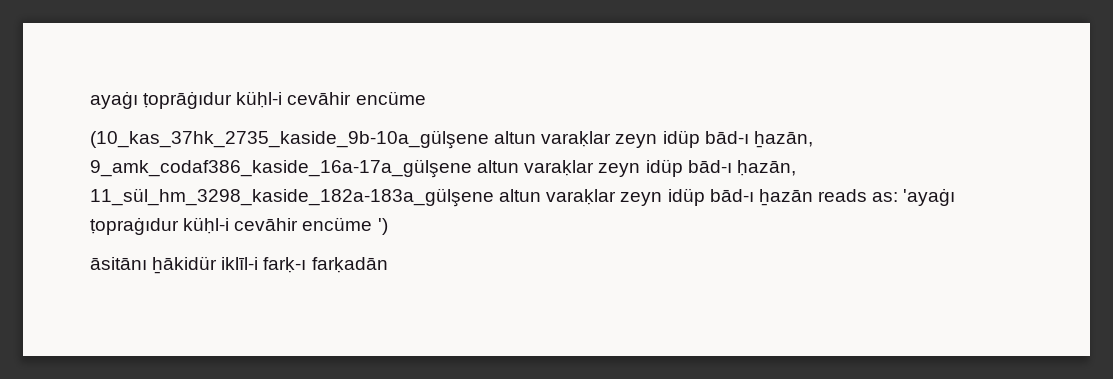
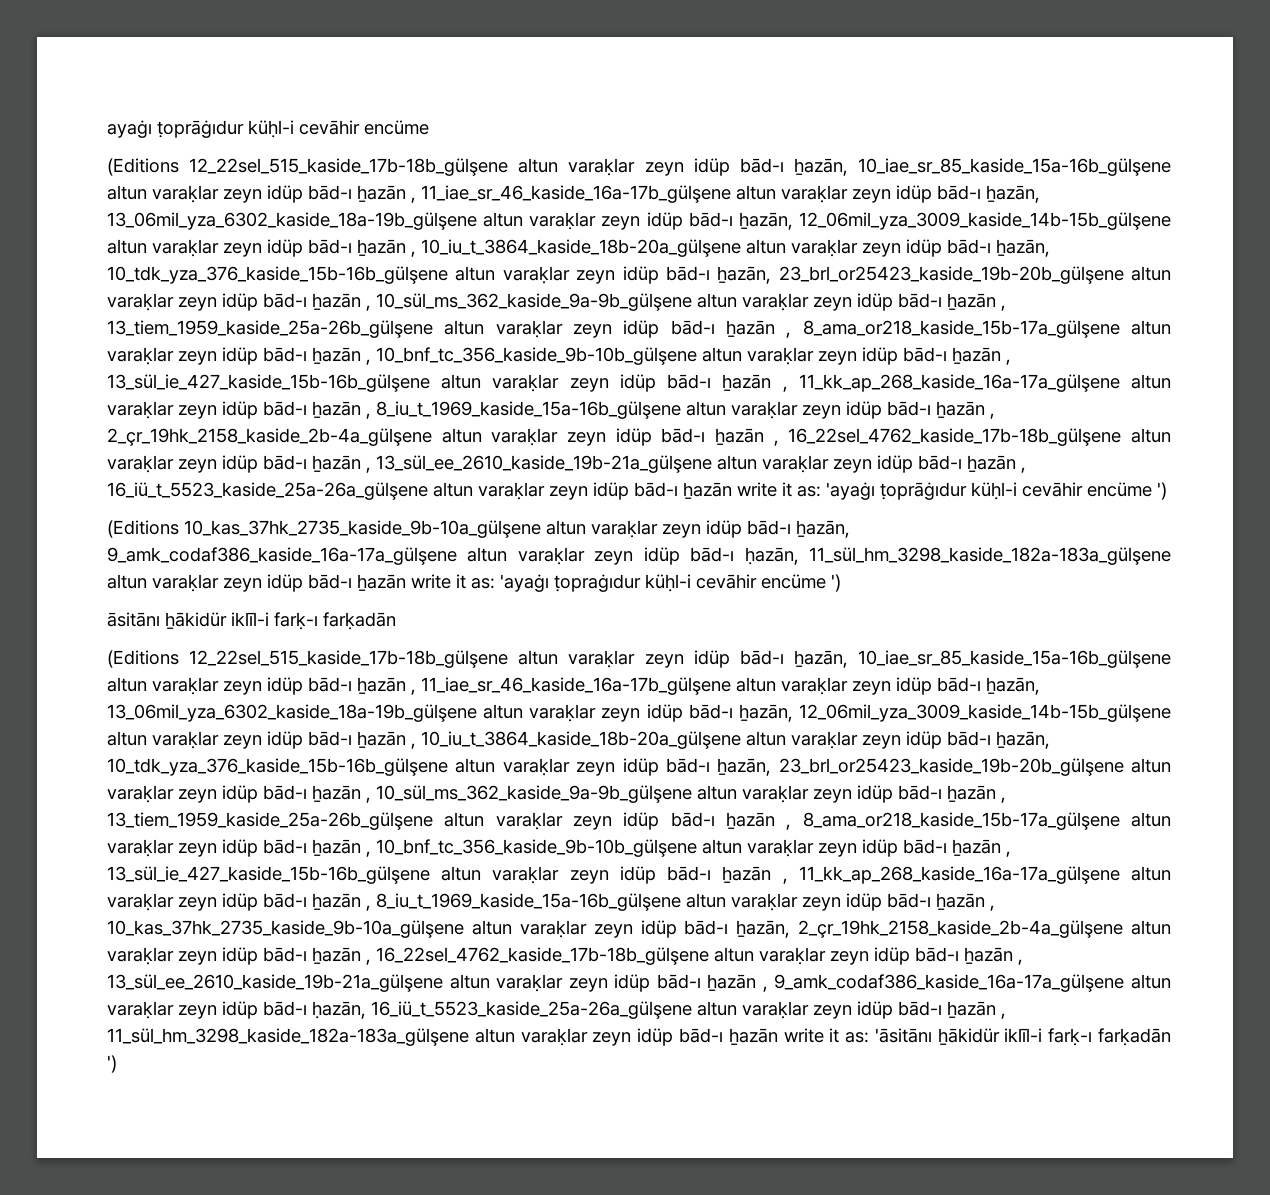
[90,130,489,149] (10_kas_37hk_2735_kaside_9b-10a_gülşene -> [107,158,1171,176] [107,185,1040,203] [107,212,1171,230] [107,239,1050,257] [107,266,1171,284] [107,293,1006,311] [107,320,1171,338] [107,347,1011,365] [107,374,1171,392] [107,401,995,419] [107,428,1171,446] [107,455,1026,473] [107,482,1167,500] [107,520,541,538] (Editions 12_22sel_515_kaside_17b-18b_gülşene altun varaḳlar zeyn idüp bād-ı ẖazān, 10_iae_sr_85_kaside_15a-16b_gülşene altun varaḳlar zeyn idüp bād-ı ẖazān , 11_iae_sr_46_kaside_16a-17b_gülşene altun varaḳlar zeyn idüp bād-ı ẖazān, 13_06mil_yza_6302_kaside_18a-19b_gülşene altun varaḳlar zeyn idüp bād-ı ẖazān, 12_06mil_yza_3009_kaside_14b-15b_gülşene altun varaḳlar zeyn idüp bād-ı ẖazān , 10_iu_t_3864_kaside_18b-20a_gülşene altun varaḳlar zeyn idüp bād-ı ẖazān, 10_tdk_yza_376_kaside_15b-16b_gülşene altun varaḳlar zeyn idüp bād-ı ẖazān, 23_brl_or25423_kaside_19b-20b_gülşene altun varaḳlar zeyn idüp bād-ı ẖazān , 10_sül_ms_362_kaside_9a-9b_gülşene altun varaḳlar zeyn idüp bād-ı ẖazān , 13_tiem_1959_kaside_25a-26b_gülşene altun varaḳlar zeyn idüp bād-ı ẖazān , 8_ama_or218_kaside_15b-17a_gülşene altun varaḳlar zeyn idüp bād-ı ẖazān , 10_bnf_tc_356_kaside_9b-10b_gülşene altun varaḳlar zeyn idüp bād-ı ẖazān , 13_sül_ie_427_kaside_15b-16b_gülşene altun varaḳlar zeyn idüp bād-ı ẖazān , 11_kk_ap_268_kaside_16a-17a_gülşene altun varaḳlar zeyn idüp bād-ı ẖazān , 8_iu_t_1969_kaside_15a-16b_gülşene altun varaḳlar zeyn idüp bād-ı ẖazān , 2_çr_19hk_2158_kaside_2b-4a_gülşene altun varaḳlar zeyn idüp bād-ı ẖazān , 16_22sel_4762_kaside_17b-18b_gülşene altun varaḳlar zeyn idüp bād-ı ẖazān , 13_sül_ee_2610_kaside_19b-21a_gülşene altun varaḳlar zeyn idüp bād-ı ẖazān , 16_iü_t_5523_kaside_25a-26a_gülşene altun varaḳlar zeyn idüp bād-ı ẖazān write it as: 'ayaġı ṭoprāġıdur küḥl-i cevāhir encüme ') // (Editions 10_kas_37hk_2735_kaside_9b-10a_gülşene
[817,189,867,202] reads -> [411,574,466,589] write it
(388, 265) none -> [107,650,1171,668] [107,677,1040,695] [107,704,1171,722] [107,731,1050,749] [107,758,1171,776] [107,785,1006,803] [107,812,1171,830] [107,839,1011,857] [107,866,1171,884] [107,893,995,911] [107,920,1171,938] [107,947,1023,965] [107,974,1171,992] [107,1001,1006,1019] [107,1028,1172,1046] [107,1055,117,1073] // (Editions 12_22sel_515_kaside_17b-18b_gülşene altun varaḳlar zeyn idüp bād-ı ẖazān, 10_iae_sr_85_kaside_15a-16b_gülşene altun varaḳlar zeyn idüp bād-ı ẖazān , 11_iae_sr_46_kaside_16a-17b_gülşene altun varaḳlar zeyn idüp bād-ı ẖazān, 13_06mil_yza_6302_kaside_18a-19b_gülşene altun varaḳlar zeyn idüp bād-ı ẖazān, 12_06mil_yza_3009_kaside_14b-15b_gülşene altun varaḳlar zeyn idüp bād-ı ẖazān , 10_iu_t_3864_kaside_18b-20a_gülşene altun varaḳlar zeyn idüp bād-ı ẖazān, 10_tdk_yza_376_kaside_15b-16b_gülşene altun varaḳlar zeyn idüp bād-ı ẖazān, 23_brl_or25423_kaside_19b-20b_gülşene altun varaḳlar zeyn idüp bād-ı ẖazān , 10_sül_ms_362_kaside_9a-9b_gülşene altun varaḳlar zeyn idüp bād-ı ẖazān , 13_tiem_1959_kaside_25a-26b_gülşene altun varaḳlar zeyn idüp bād-ı ẖazān , 8_ama_or218_kaside_15b-17a_gülşene altun varaḳlar zeyn idüp bād-ı ẖazān , 10_bnf_tc_356_kaside_9b-10b_gülşene altun varaḳlar zeyn idüp bād-ı ẖazān , 13_sül_ie_427_kaside_15b-16b_gülşene altun varaḳlar zeyn idüp bād-ı ẖazān , 11_kk_ap_268_kaside_16a-17a_gülşene altun varaḳlar zeyn idüp bād-ı ẖazān , 8_iu_t_1969_kaside_15a-16b_gülşene altun varaḳlar zeyn idüp bād-ı ẖazān , 10_kas_37hk_2735_kaside_9b-10a_gülşene altun varaḳlar zeyn idüp bād-ı ẖazān, 2_çr_19hk_2158_kaside_2b-4a_gülşene altun varaḳlar zeyn idüp bād-ı ẖazān , 16_22sel_4762_kaside_17b-18b_gülşene altun varaḳlar zeyn idüp bād-ı ẖazān , 13_sül_ee_2610_kaside_19b-21a_gülşene altun varaḳlar zeyn idüp bād-ı ẖazān , 9_amk_codaf386_kaside_16a-17a_gülşene altun varaḳlar zeyn idüp bād-ı ḥazān, 16_iü_t_5523_kaside_25a-26a_gülşene altun varaḳlar zeyn idüp bād-ı ẖazān , 11_sül_hm_3298_kaside_182a-183a_gülşene altun varaḳlar zeyn idüp bād-ı ẖazān write it as: 'āsitānı ẖākidür iklīl-i farḳ-ı farḳadān ')

